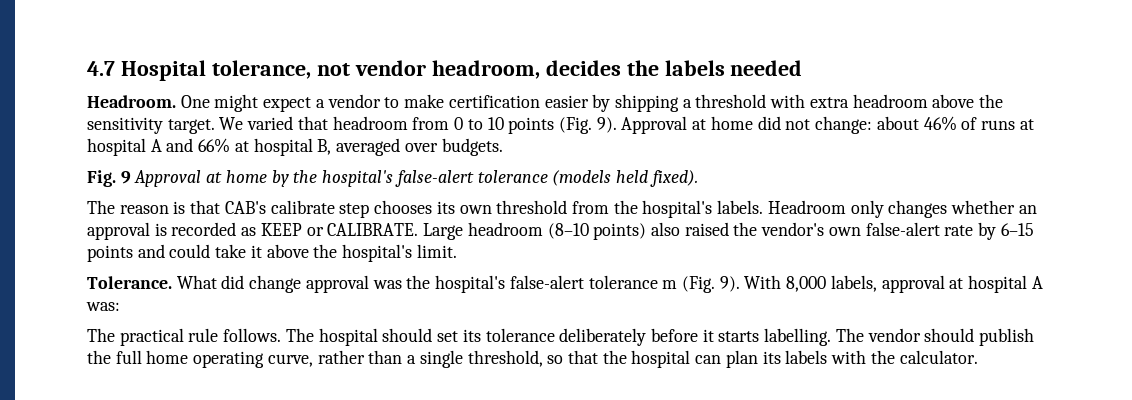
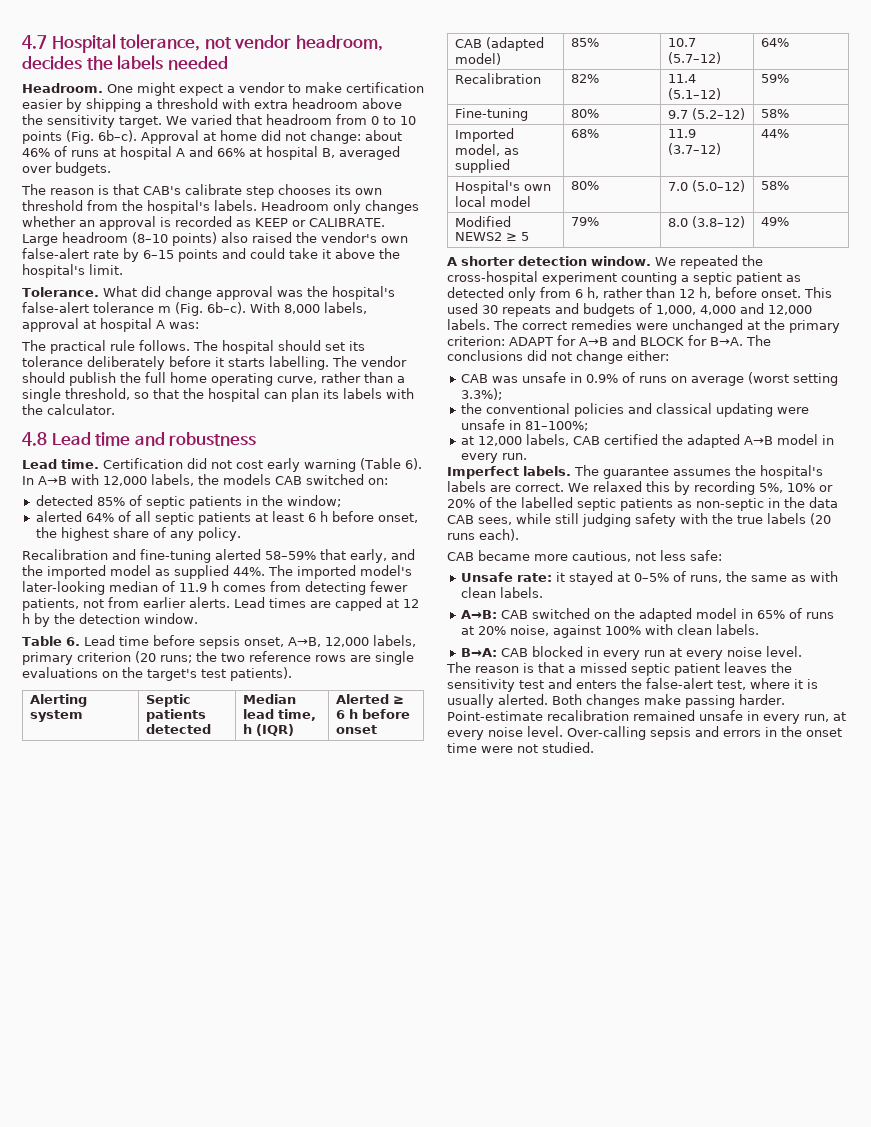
[596,117,617,133] 9). -> [98,130,137,142] 6b–c).
[87,170,698,187] // Fig. 9 Approval at home by the hospital's false-alert tolerance (models held fixed). -> (111, 169) none
[719,276,740,292] 9). -> [207,302,246,314] 6b–c).
(978, 357) none -> [22,432,257,446] [22,458,422,472] [22,474,388,486] [35,495,341,509] [35,511,418,525] [35,527,241,541] [22,549,415,563] [22,565,412,579] [22,581,408,595] [22,597,419,611] [22,613,198,627] [22,635,416,649] [22,651,414,665] [22,667,292,681] [29,694,87,707] [29,710,83,722] [145,694,191,707] [145,709,206,722] [145,724,211,734] [242,694,296,704] [242,709,316,721] [242,724,294,736] [335,694,404,704] [335,709,410,719] [335,725,377,734] [454,37,544,51] [454,53,501,65] [570,38,599,47] [667,38,696,47] [667,52,721,64] [760,38,789,47] [454,73,541,84] [570,74,599,83] [667,74,696,83] [667,88,721,100] [760,74,789,83] [454,108,528,121] [570,109,599,118] [667,108,745,120] [760,109,789,118] [454,128,514,142] [454,144,519,156] [454,159,510,173] [570,129,599,138] [667,129,696,138] [667,143,721,155] [760,129,789,138] [454,180,551,194] [454,196,531,207] [570,181,599,190] [667,180,745,192] [760,181,789,190] [454,216,511,227] [454,232,529,241] [570,217,599,226] [667,216,745,228] [760,217,789,226] [447,255,763,269] [447,271,801,285] [447,287,832,301] [447,303,812,317] [447,319,840,333] [447,335,771,346] [447,350,669,364] [460,372,838,386] [460,388,502,400] [460,403,809,417] [460,419,588,431] [460,434,834,448] [460,453,527,463] [447,465,823,479] [447,481,833,495] [447,497,838,511] [447,513,831,527] [447,529,519,541] [447,550,722,562] [460,571,838,585] [460,587,543,598] [460,608,834,622] [460,624,759,638] [460,646,802,660] [446,662,792,676] [447,678,818,692] [447,694,785,708] [447,710,846,724] [447,726,842,740] [447,742,594,753] // 4.8 Lead time and robustness // Lead time. Certification did not cost early warning (Table 6). In A→B with 12,000 labels, the models CAB switched on: // detected 85% of septic patients in the window; // alerted 64% of all septic patients at least 6 h before onset, the highest share of any policy. // Recalibration and fine-tuning alerted 58–59% that early, and the imported model as supplied 44%. The imported model's later-looking median of 11.9 h comes from detecting fewer patients, not from earlier alerts. Lead times are capped at 12 h by the detection window. // Table 6. Lead time before sepsis onset, A→B, 12,000 labels, primary criterion (20 runs; the two reference rows are single evaluations on the target's test patients). // Alerting system | Septic patients detected | Median lead time, h (IQR) | Alerted ≥ 6 h before onset // CAB (adapted model) | 85% | 10.7 (5.7–12) | 64% // Recalibration | 82% | 11.4 (5.1–12) | 59% // Fine-tuning | 80% | 9.7 (5.2–12) | 58% // Imported model, as supplied | 68% | 11.9 (3.7–12) | 44% // Hospital's own local model | 80% | 7.0 (5.0–12) | 58% // Modified NEWS2 ≥ 5 | 79% | 8.0 (3.8–12) | 49% // A shorter detection window. We repeated the cross-hospital experiment counting a septic patient as detected only from 6 h, rather than 12 h, before onset. This used 30 repeats and budgets of 1,000, 4,000 and 12,000 labels. The correct remedies were unchanged at the primary criterion: ADAPT for A→B and BLOCK for B→A. The conclusions did not change either: // CAB was unsafe in 0.9% of runs on average (worst setting 3.3%); // the conventional policies and classical updating were unsafe in 81–100%; // at 12,000 labels, CAB certified the adapted A→B model in every run. // Imperfect labels. The guarantee assumes the hospital's labels are correct. We relaxed this by recording 5%, 10% or 20% of the labelled septic patients as non-septic in the data CAB sees, while still judging safety with the true labels (20 runs each). // CAB became more cautious, not less safe: // Unsafe rate: it stayed at 0–5% of runs, the same as with clean labels. // A→B: CAB switched on the adapted model in 65% of runs at 20% noise, against 100% with clean labels. // B→A: CAB blocked in every run at every noise level. // The reason is that a missed septic patient leaves the sensitivity test and enters the false-alert test, where it is usually alerted. Both changes make passing harder. Point-estimate recalibration remained unsafe in every run, at every noise level. Over-calling sepsis and errors in the onset time were not studied.

